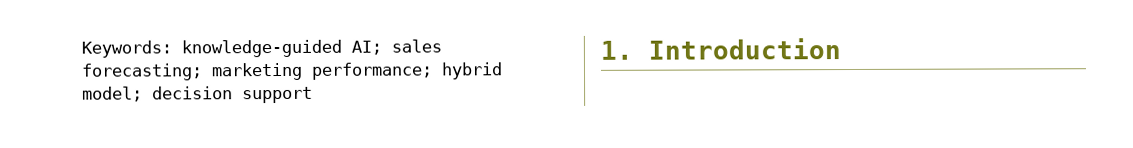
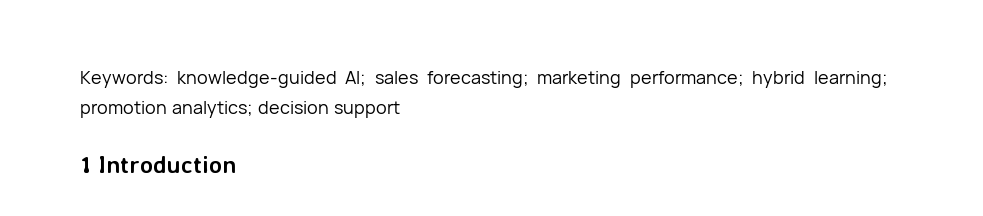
[82,86,143,102] model; -> [814,71,888,88] [80,101,253,118] learning; promotion analytics;
[600,40,633,60] 1. -> [80,157,91,173] 1

